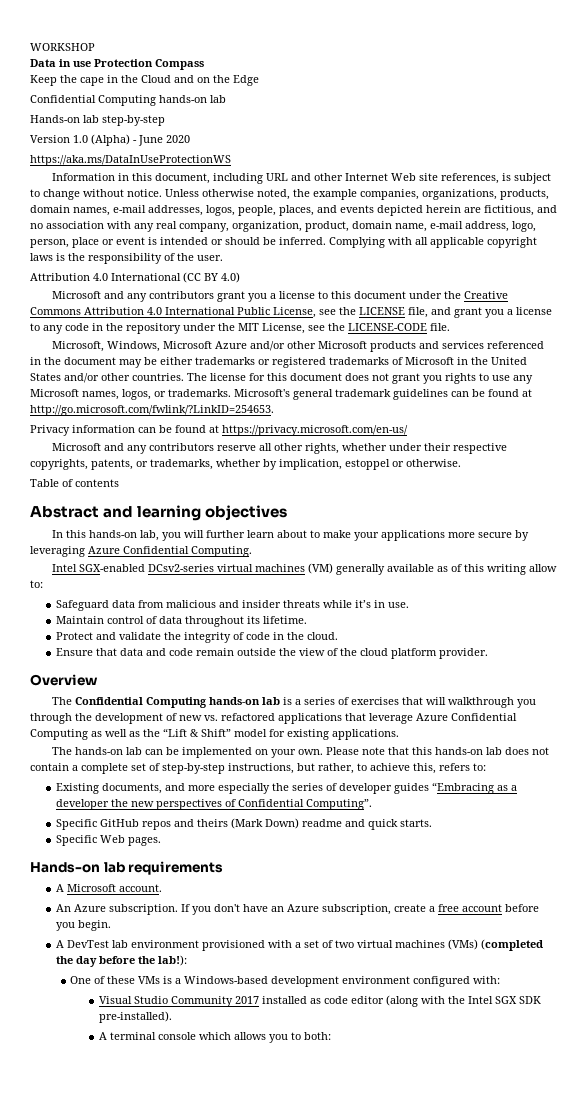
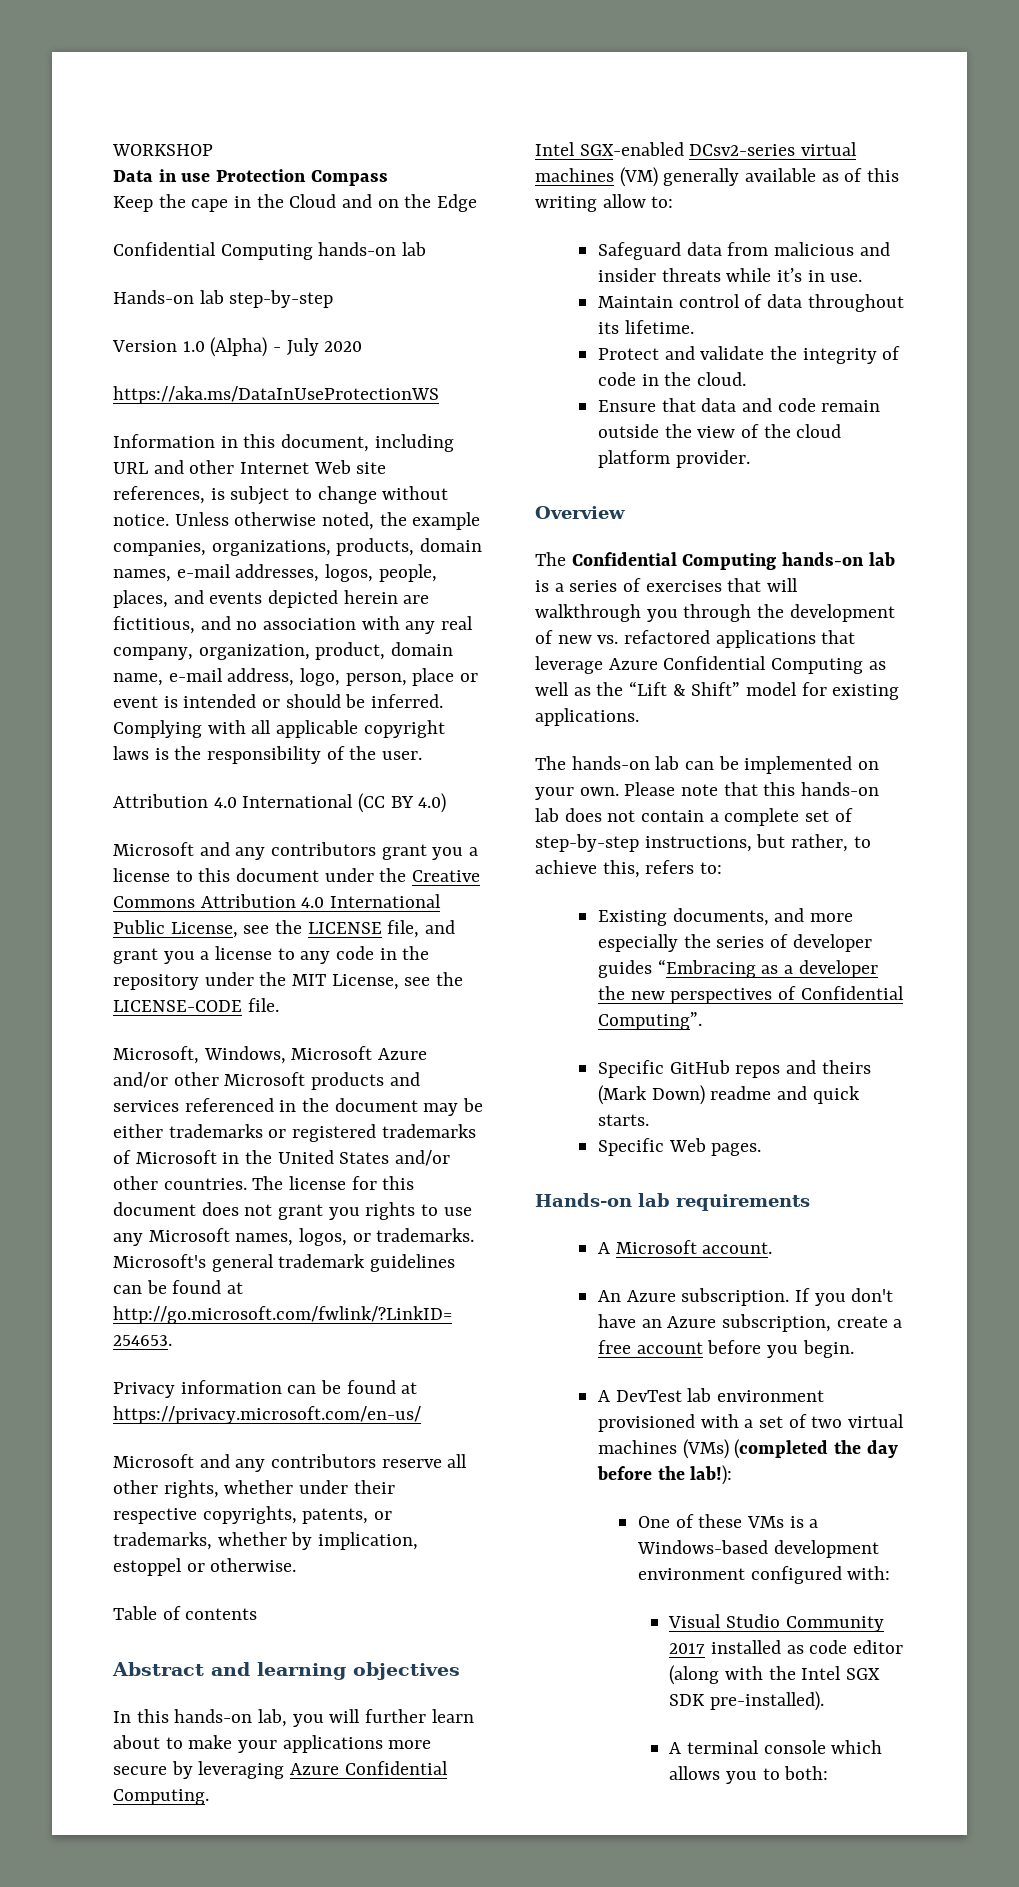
[138,135,163,146] June -> [286,338,319,356] July

